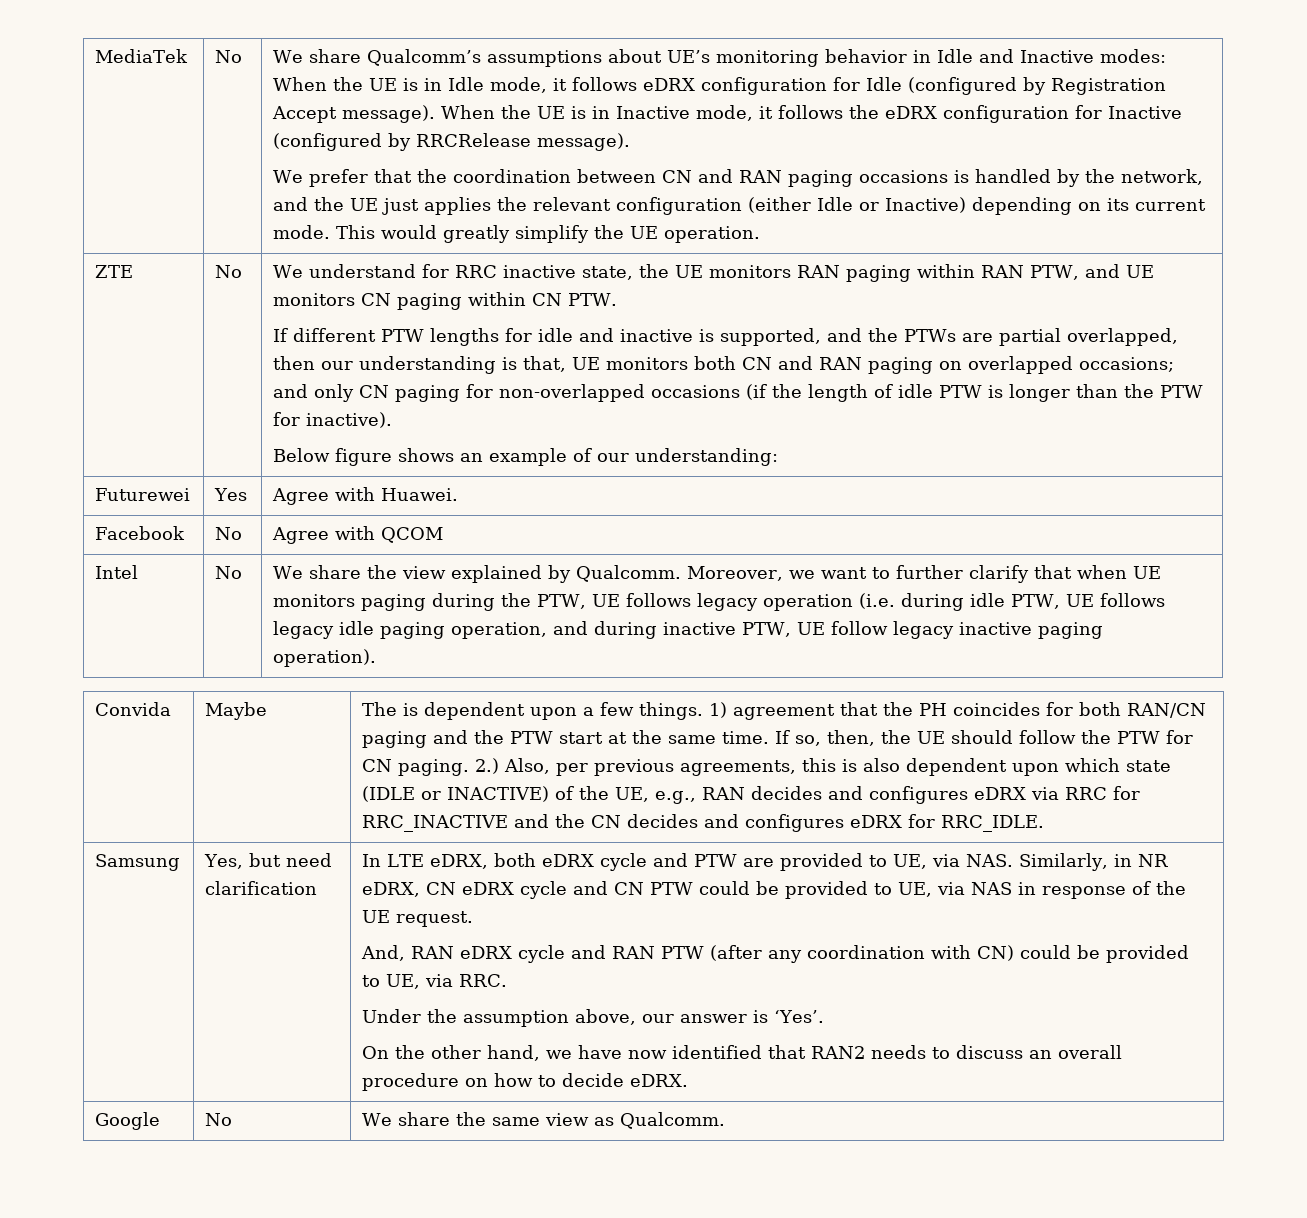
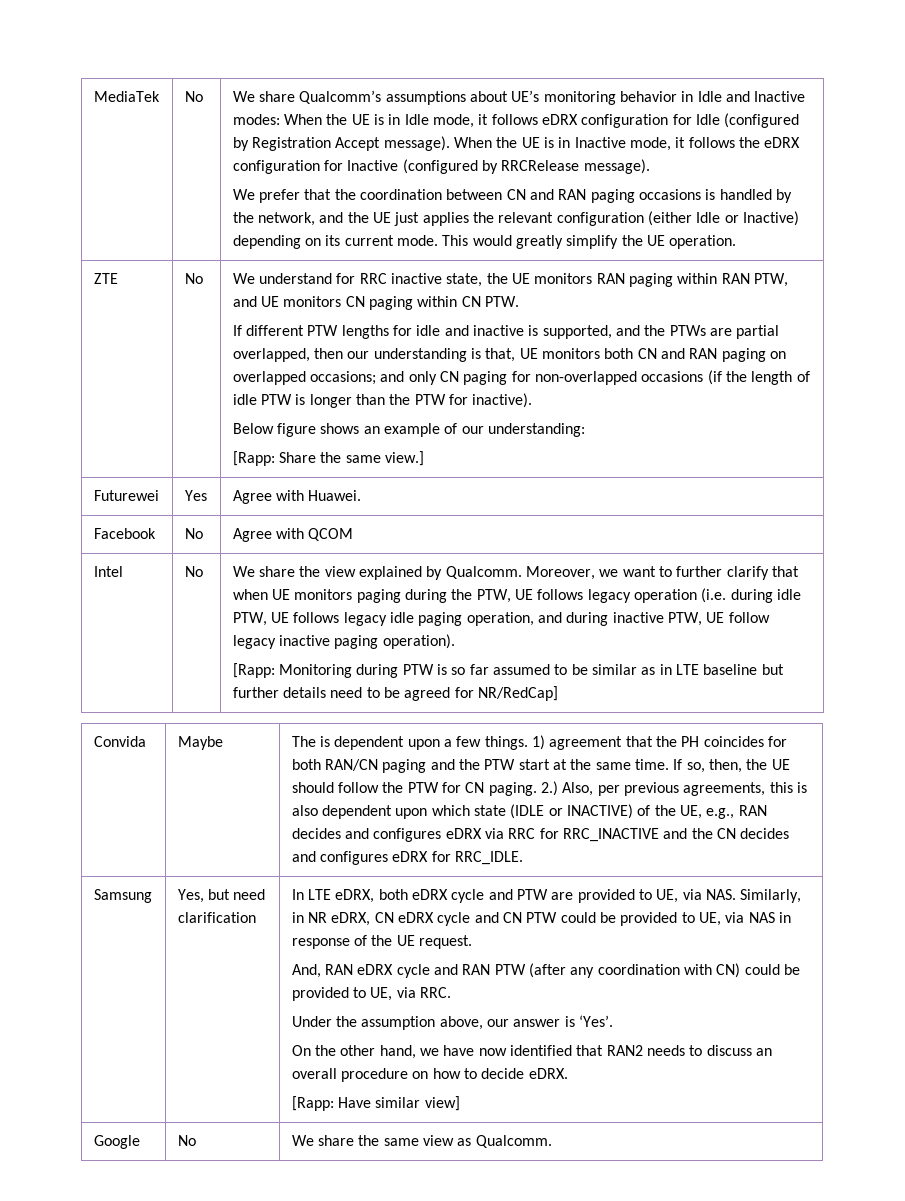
(779, 457) none -> [232,451,424,466] // [Rapp: Share the same view.]
(377, 658) none -> [232,663,784,678] [232,686,558,701] // [Rapp: Monitoring during PTW is so far assumed to be similar as in LTE baseline but further details need to be agreed for NR/RedCap]
(689, 1080) none -> [291,1096,460,1111] // [Rapp: Have similar view]

